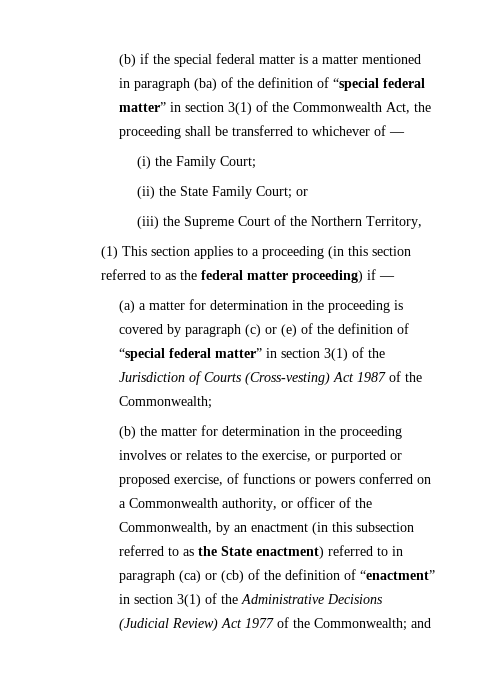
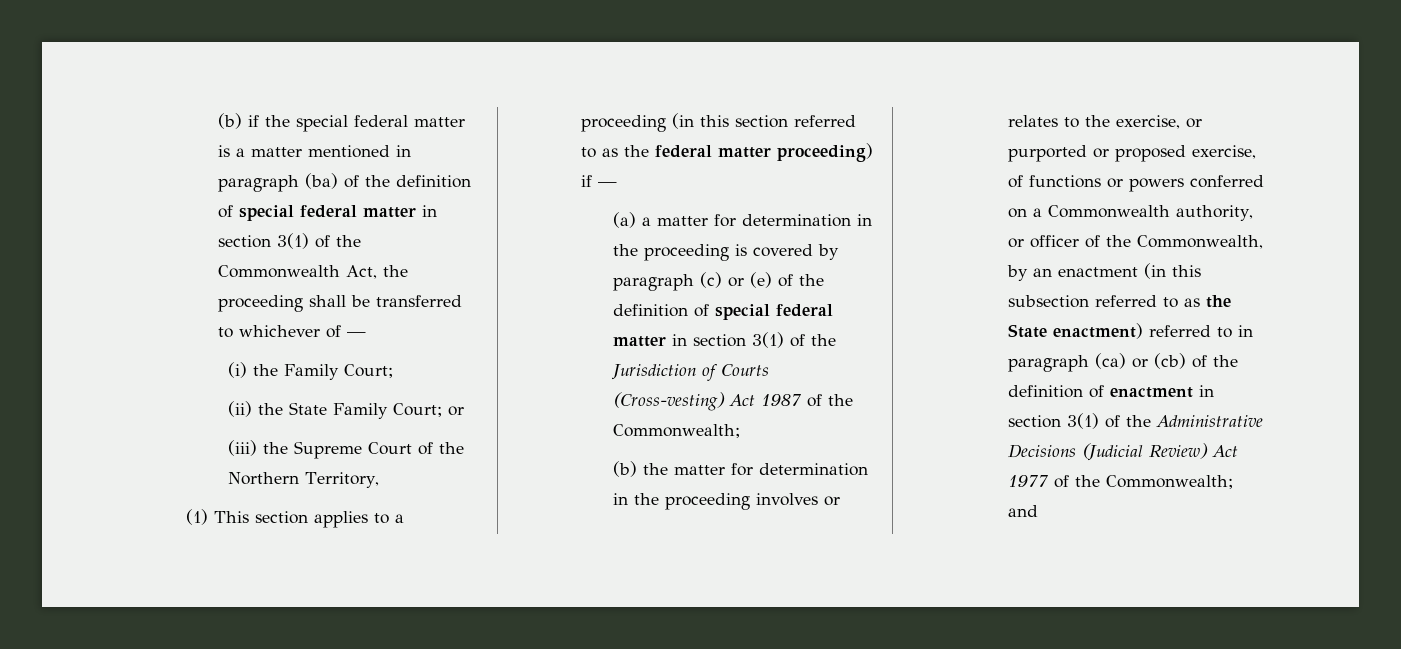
[333,78,426,91] [119,102,167,112] “special federal matter” -> [239,205,417,221] special federal matter
[119,348,263,361] “special federal matter” -> [715,304,834,320] [613,336,667,347] special federal matter
[360,570,436,580] “enactment” -> [1110,387,1194,398] enactment

